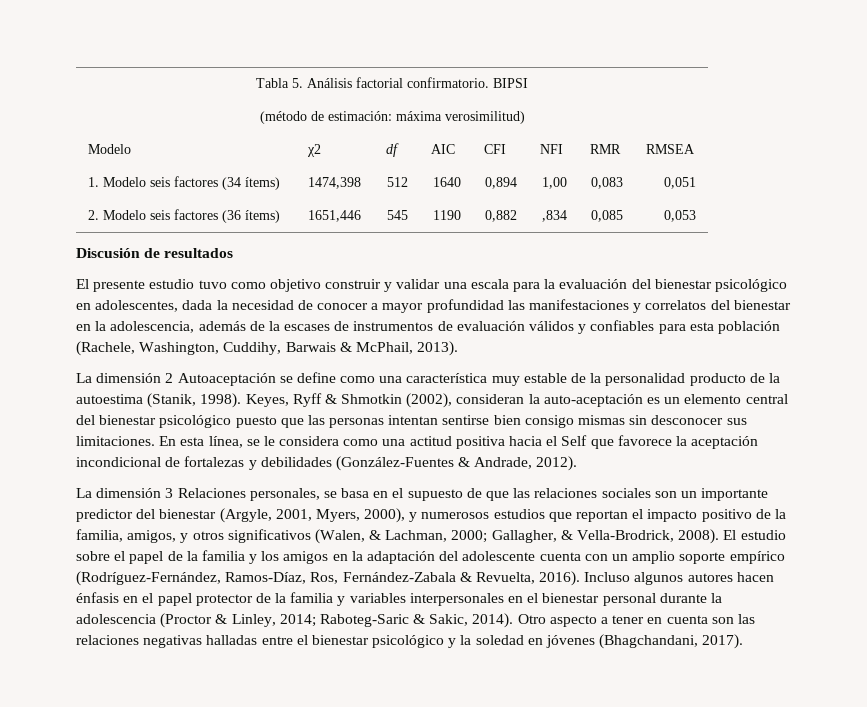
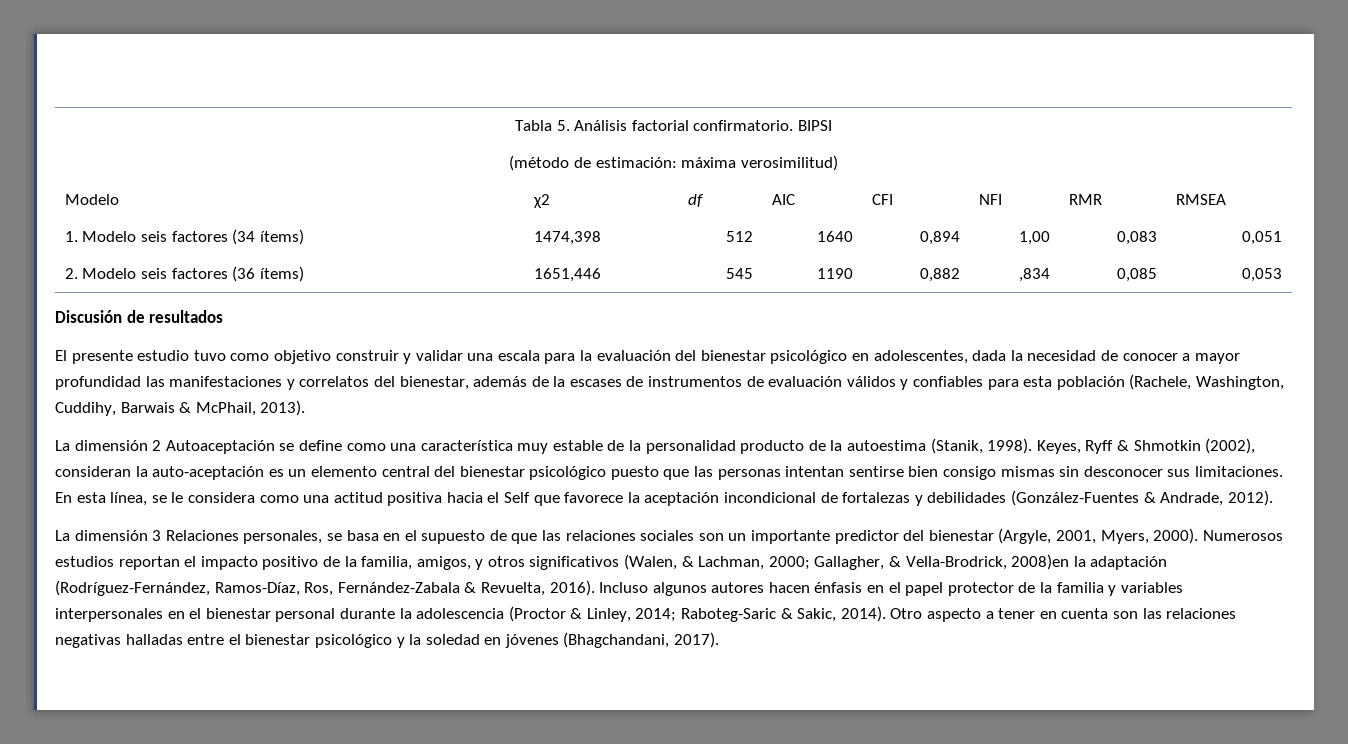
[733,300,791,310] [76,321,195,333] bienestar en la adolescencia, -> [399,376,469,390] bienestar,
[364,508,572,523] 2000), y numerosos estudios que -> [1153,528,1283,544] [55,556,114,567] 2000). Numerosos estudios
[678,529,786,544] [76,550,785,564] 2008). El estudio sobre el papel de la familia y los amigos en la adaptación del adolescente cuenta con un amplio soporte empírico -> [1011,554,1168,570] 2008)en la adaptación

